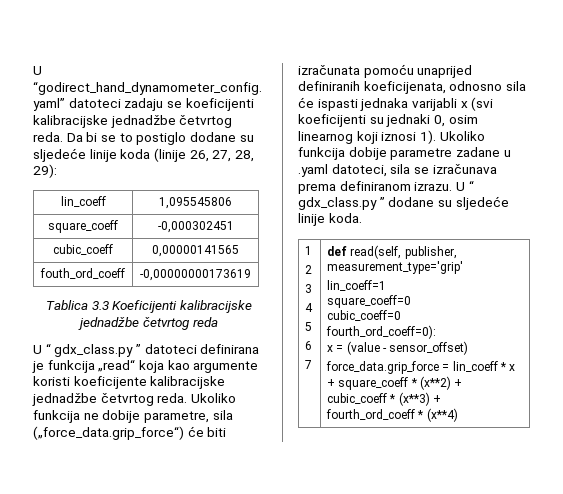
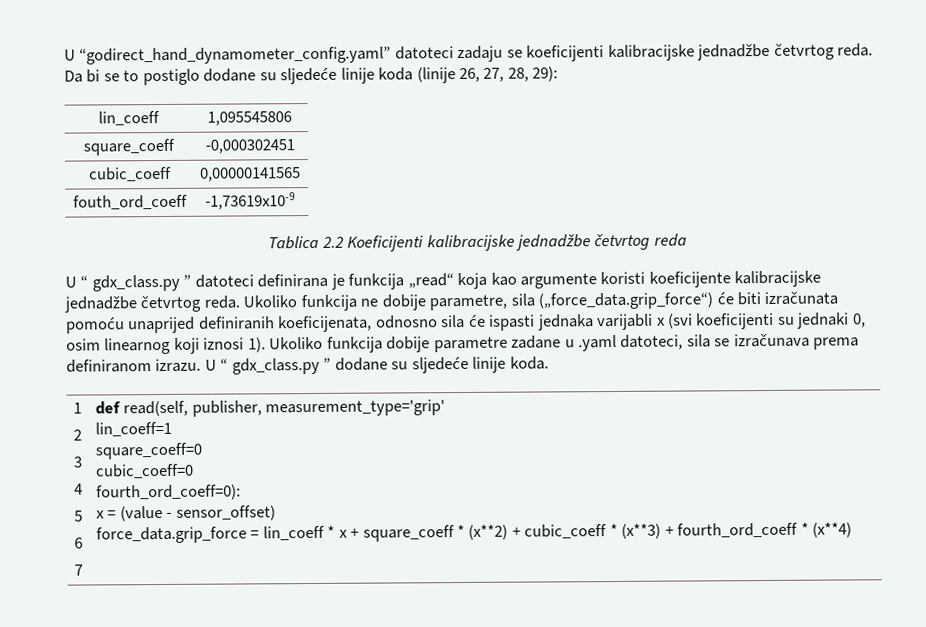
[140,269,251,281] -0,00000000173619 -> [205,192,296,210] -1,73619x10-9
[91,301,109,310] 3.3 -> [321,236,344,248] 2.2

